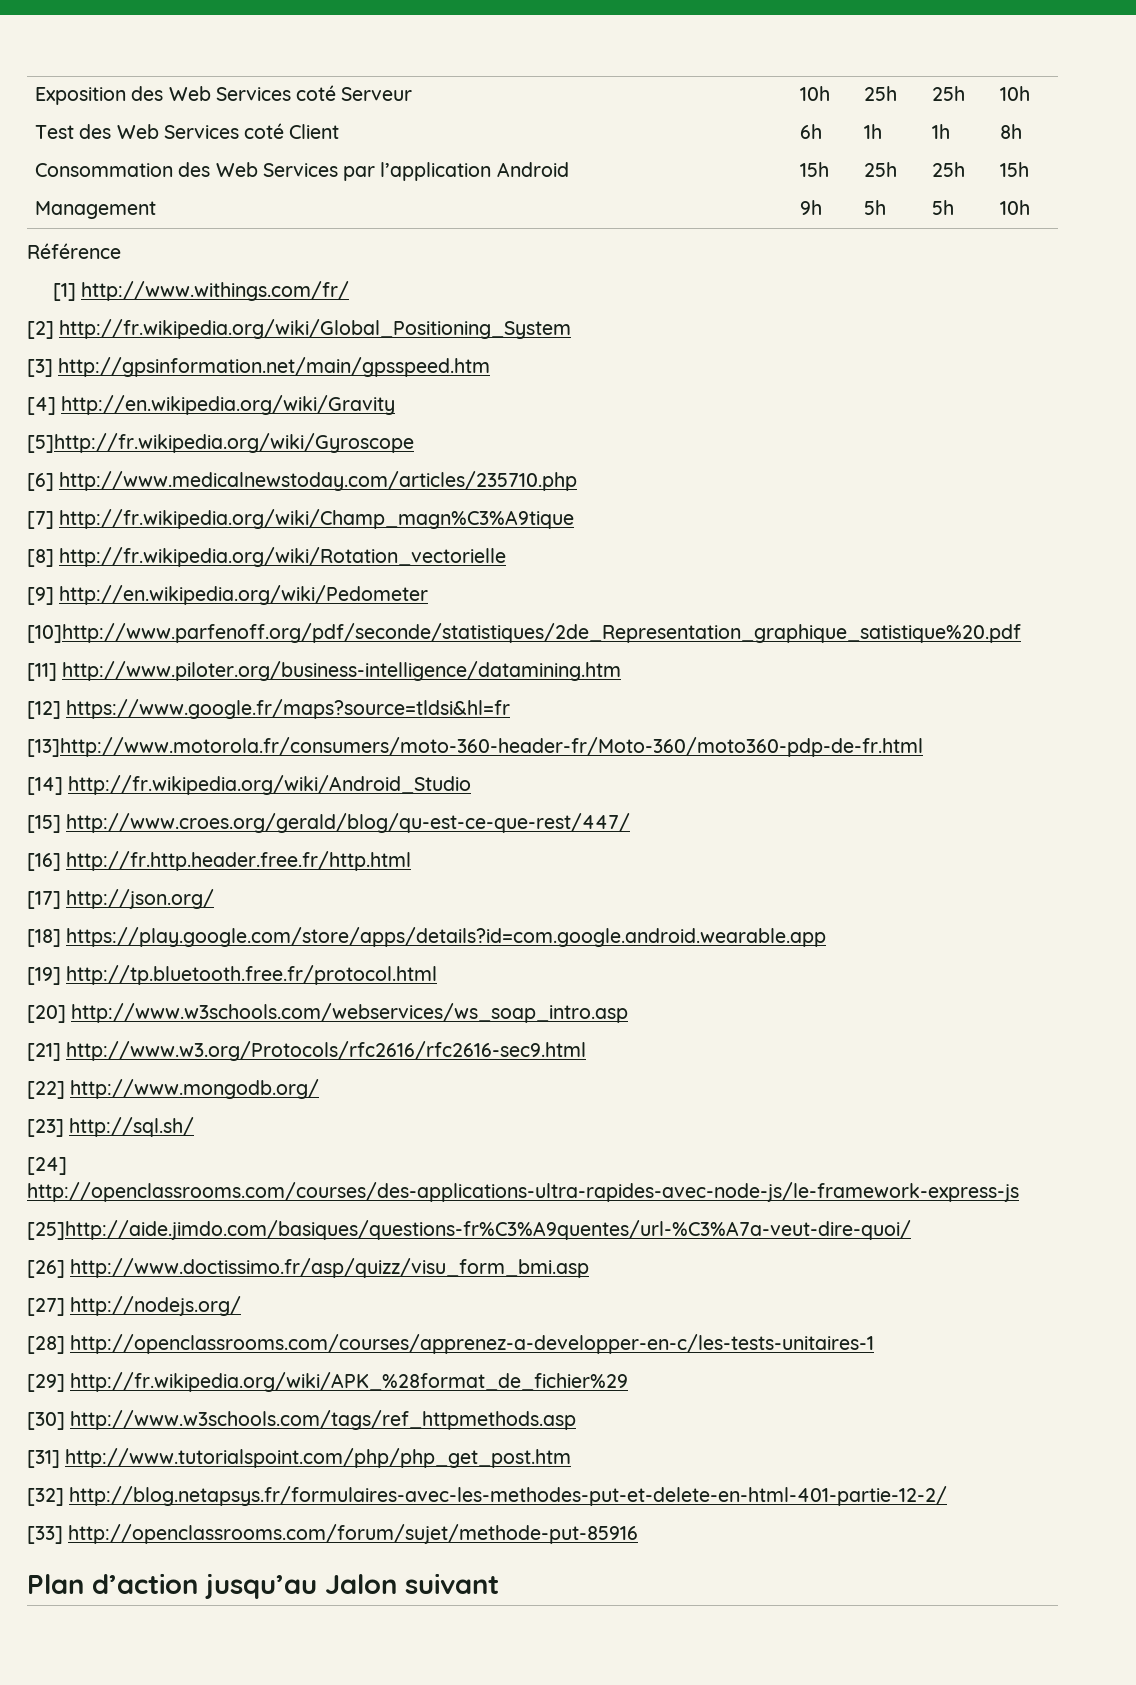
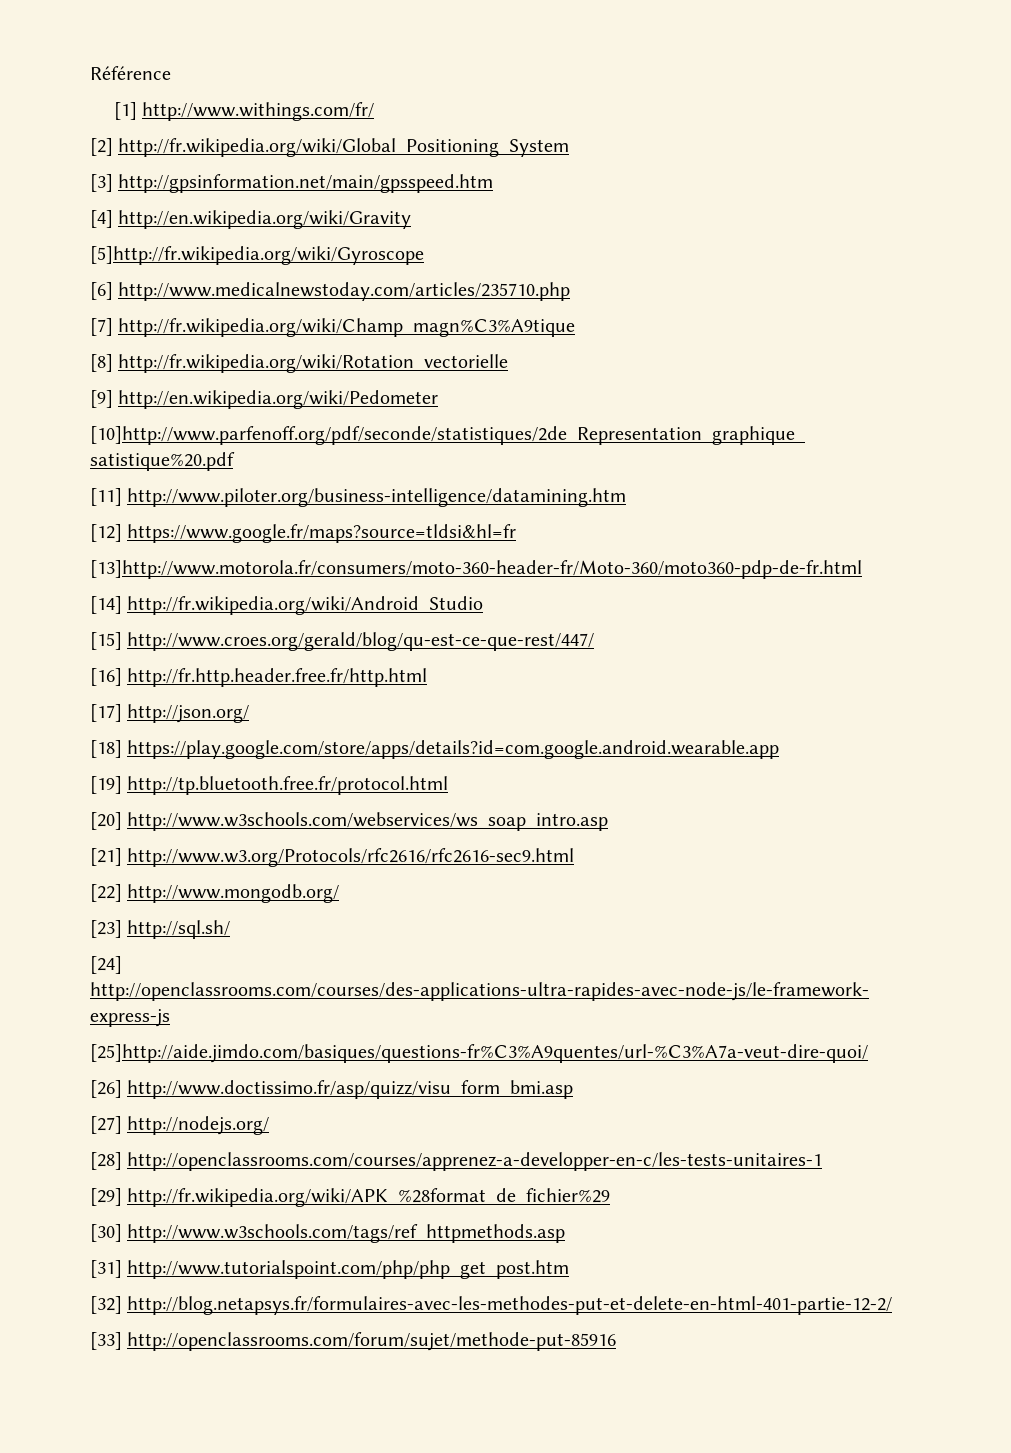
[34,85,413,105] [799,86,830,101] [863,86,897,101] [931,86,965,101] [999,86,1030,101] [34,123,340,139] [799,124,822,139] [863,124,882,139] [931,124,950,139] [999,124,1022,139] [34,162,569,181] [799,162,829,177] [863,162,897,177] [931,162,965,177] [999,162,1029,177] [34,201,156,219] [799,200,822,215] [863,200,886,215] [931,200,954,215] [999,200,1030,215] Exposition des Web Services coté Serveur | 10h | 25h | 25h | 10h // Test des Web Services coté Client | 6h | 1h | 1h | 8h // Consommation des Web Services par l’application Android | 15h | 25h | 25h | 15h // Management | 9h | 5h | 5h | 10h // -> (90, 73) none
[27,1573,499,1599] // Plan d’action jusqu’au Jalon suivant -> (617, 1341) none

